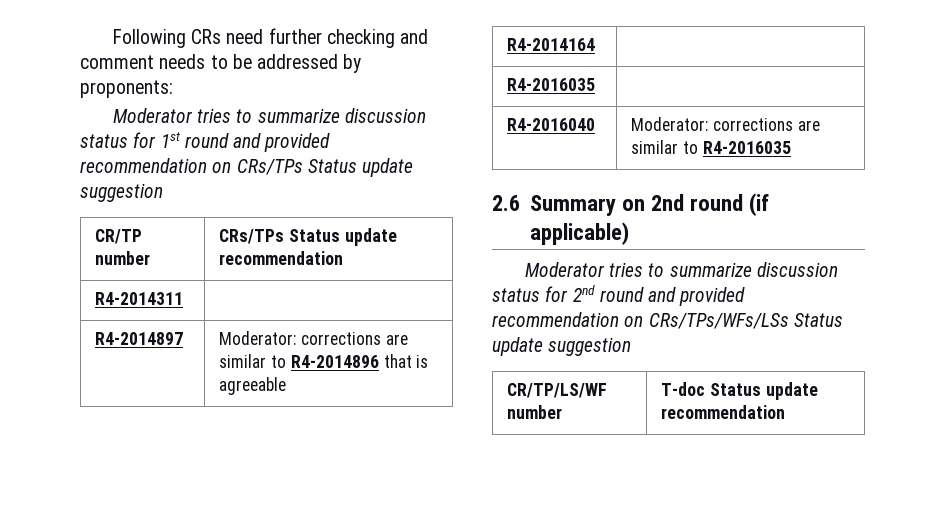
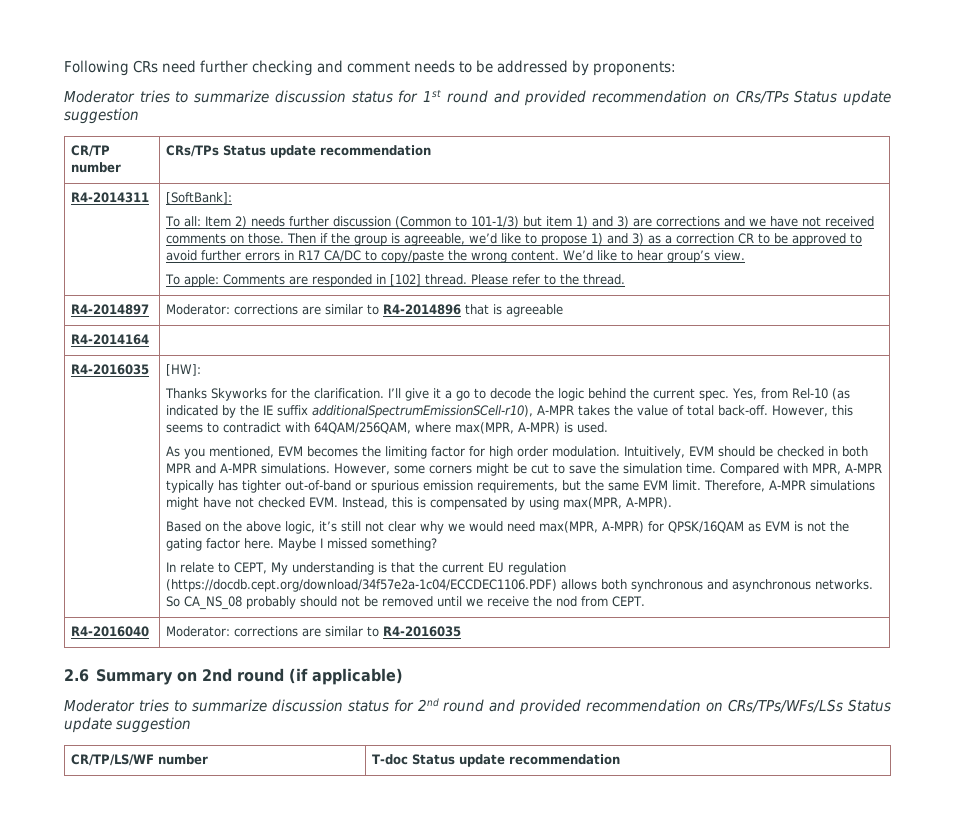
(184, 298) none -> [165,192,232,204] [164,216,874,228] [165,233,862,246] [165,250,745,263] [164,274,625,287] [SoftBank]: // To all: Item 2) needs further discussion (Common to 101-1/3) but item 1) and 3) are corrections and we have not received comments on those. Then if the group is agreeable, we’d like to propose 1) and 3) as a correction CR to be approved to avoid further errors in R17 CA/DC to copy/paste the wrong content. We’d like to hear group’s view. // To apple: Comments are responded in [102] thread. Please refer to the thread.
(596, 84) none -> [165,364,201,376] [164,388,850,401] [165,405,853,418] [165,422,608,434] [165,446,868,459] [165,463,882,476] [165,480,875,493] [165,497,672,510] [165,521,849,534] [165,538,437,551] [165,562,566,575] [165,579,873,592] [165,596,645,610] [HW]: // Thanks Skyworks for the clarification. I’ll give it a go to decode the logic behind the current spec. Yes, from Rel-10 (as indicated by the IE suffix additionalSpectrumEmissionSCell-r10), A-MPR takes the value of total back-off. However, this seems to contradict with 64QAM/256QAM, where max(MPR, A-MPR) is used. // As you mentioned, EVM becomes the limiting factor for high order modulation. Intuitively, EVM should be checked in both MPR and A-MPR simulations. However, some corners might be cut to save the simulation time. Compared with MPR, A-MPR typically has tighter out-of-band or spurious emission requirements, but the same EVM limit. Therefore, A-MPR simulations might have not checked EVM. Instead, this is compensated by using max(MPR, A-MPR). // Based on the above logic, it’s still not clear why we would need max(MPR, A-MPR) for QPSK/16QAM as EVM is not the gating factor here. Maybe I missed something? // In relate to CEPT, My understanding is that the current EU regulation (https://docdb.cept.org/download/34f57e2a-1c04/ECCDEC1106.PDF) allows both synchronous and asynchronous networks. So CA_NS_08 probably should not be removed until we receive the nod from CEPT.

